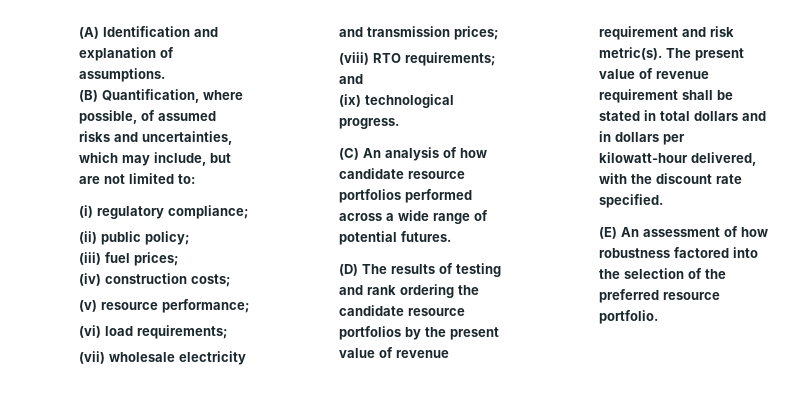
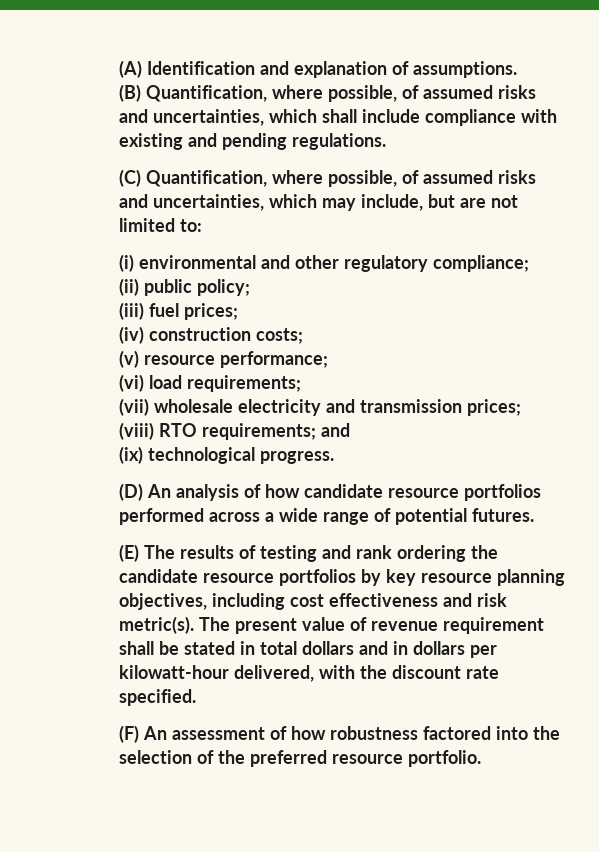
(118, 157) none -> [322,109,558,126] [119,133,387,150] [119,169,537,187] [119,194,318,211] shall include compliance with existing and pending regulations. // (C) Quantification, where possible, of assumed risks and uncertainties, which
(93, 211) none -> [139,255,340,269] environmental and other
[338,148,359,160] (C) -> [119,483,144,501] (D)
[338,264,358,276] (D) -> [119,544,140,562] (E)
[424,327,499,340] [338,347,449,358] [598,26,678,40] the present value of revenue requirement -> [386,569,566,586] [119,593,439,610] key resource planning objectives, including cost effectiveness
[598,227,617,239] (E) -> [119,725,140,743] (F)

